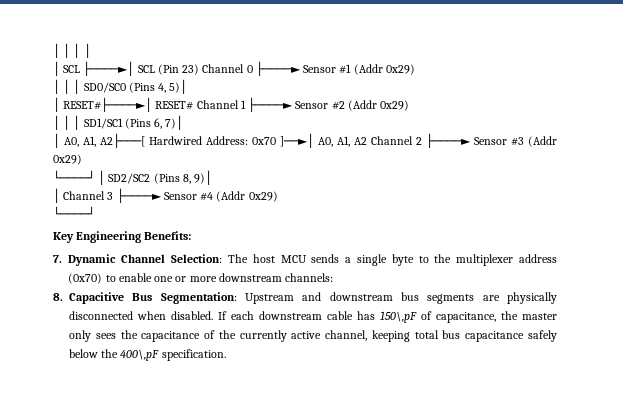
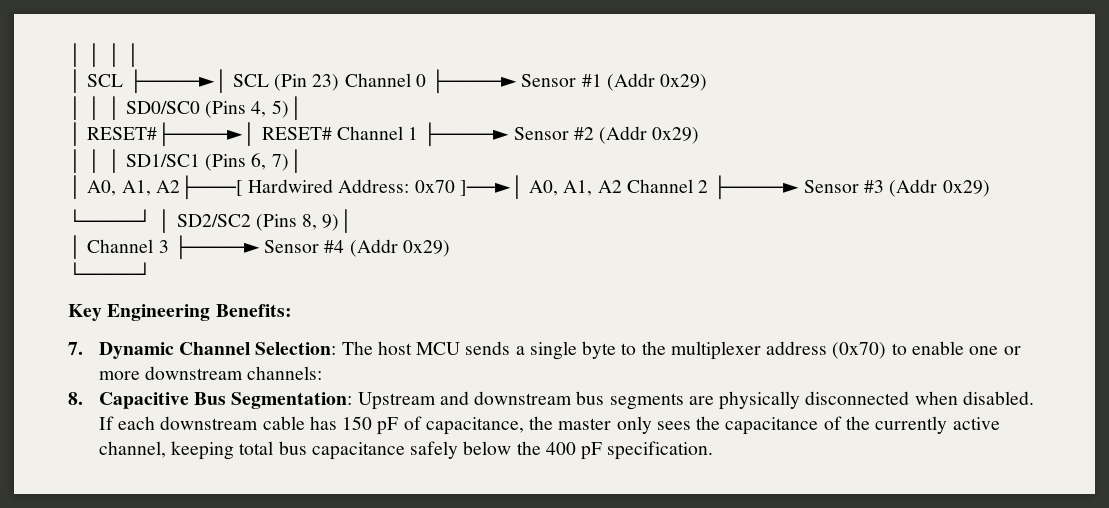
[380,311,417,323] 150\,pF -> [342,416,399,435] 150 pF
[120,349,160,361] 400\,pF -> [545,442,603,460] 400 pF

